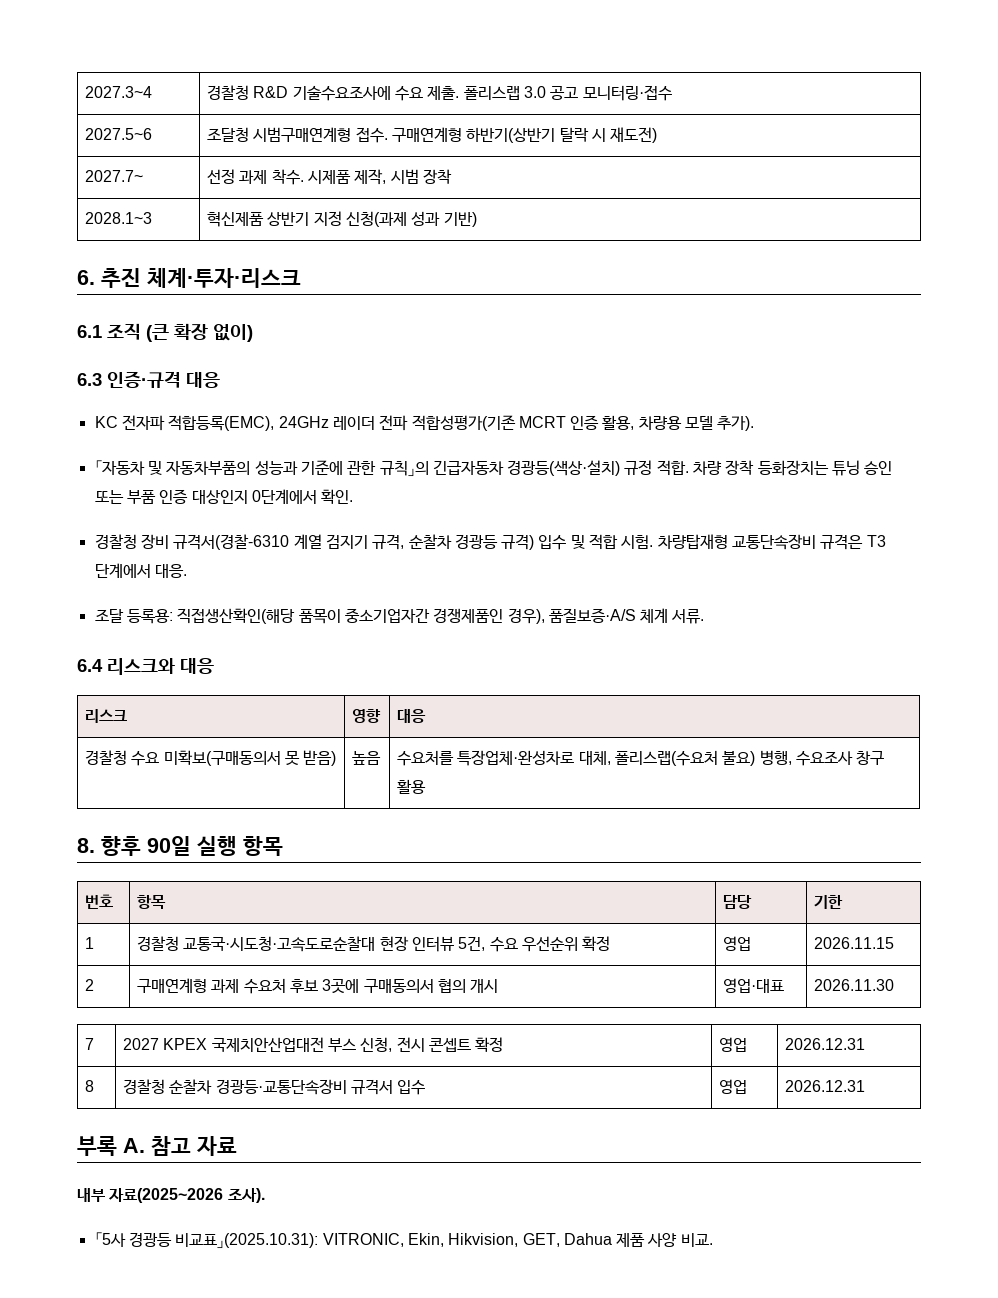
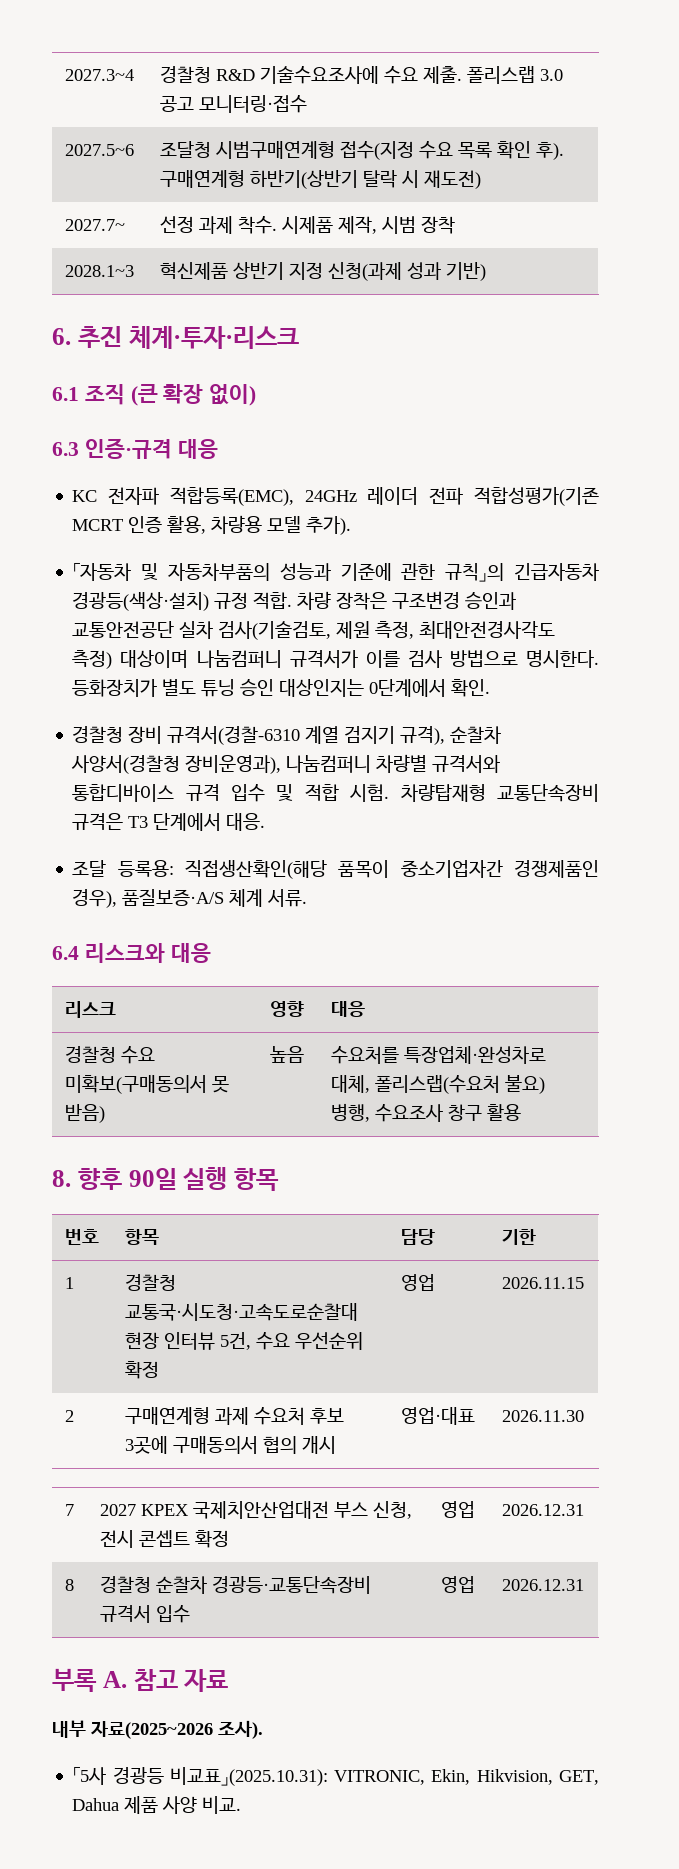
[355,127,388,143] 접수. -> [339,141,564,160] 접수(지정 수요 목록 확인 후).
[725,460,893,476] [94,489,248,504] 장착 등화장치는 튜닝 승인 또는 부품 인증 대상인지 -> [336,591,517,610] [72,621,556,640] [72,650,599,669] [72,679,365,697] 장착은 구조변경 승인과 교통안전공단 실차 검사(기술검토, 제원 측정, 최대안전경사각도 측정) 대상이며 나눔컴퍼니 규격서가 이를 검사 방법으로 명시한다. 등화장치가 별도 튜닝 승인 대상인지는
[372,534,535,550] 규격, 순찰차 경광등 규격) -> [400,726,502,745] [71,754,501,774] [72,784,220,802] 규격), 순찰차 사양서(경찰청 장비운영과), 나눔컴퍼니 차량별 규격서와 통합디바이스 규격

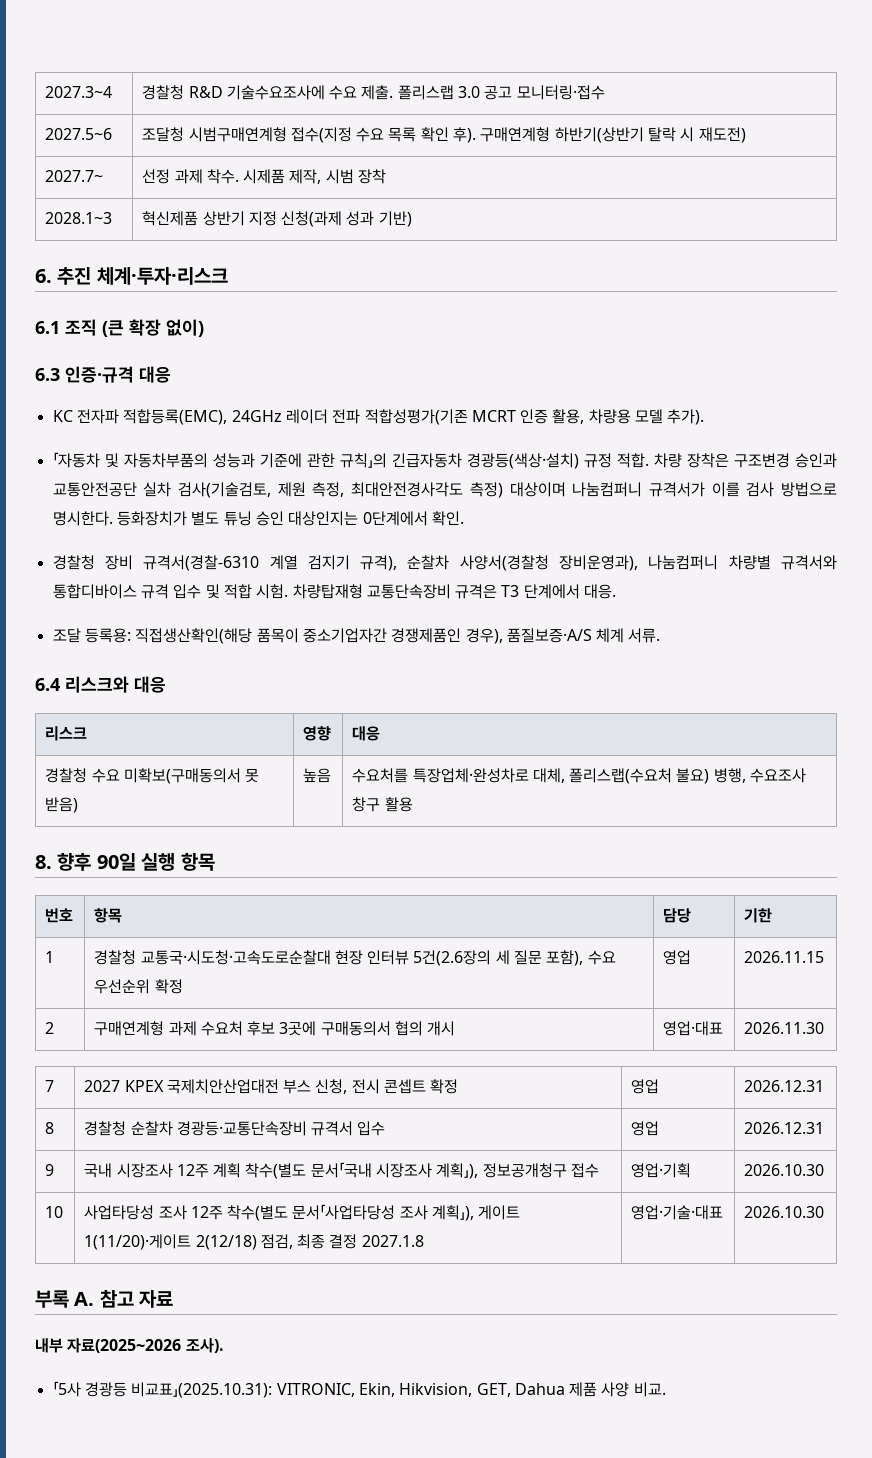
[219,1332,251,1350] 5건, -> [413,950,584,966] 5건(2.6장의 세 질문 포함),
(584, 1585) none -> [45,1164,55,1176] [84,1162,600,1179] [631,1163,692,1178] [744,1164,825,1176] [45,1206,64,1218] [84,1204,521,1221] [84,1234,424,1250] [631,1205,724,1220] [744,1206,825,1218] // 9 | 국내 시장조사 12주 계획 착수(별도 문서「국내 시장조사 계획」), 정보공개청구 접수 | 영업·기획 | 2026.10.30 // 10 | 사업타당성 조사 12주 착수(별도 문서「사업타당성 조사 계획」), 게이트 1(11/20)·게이트 2(12/18) 점검, 최종 결정 2027.1.8 | 영업·기술·대표 | 2026.10.30

